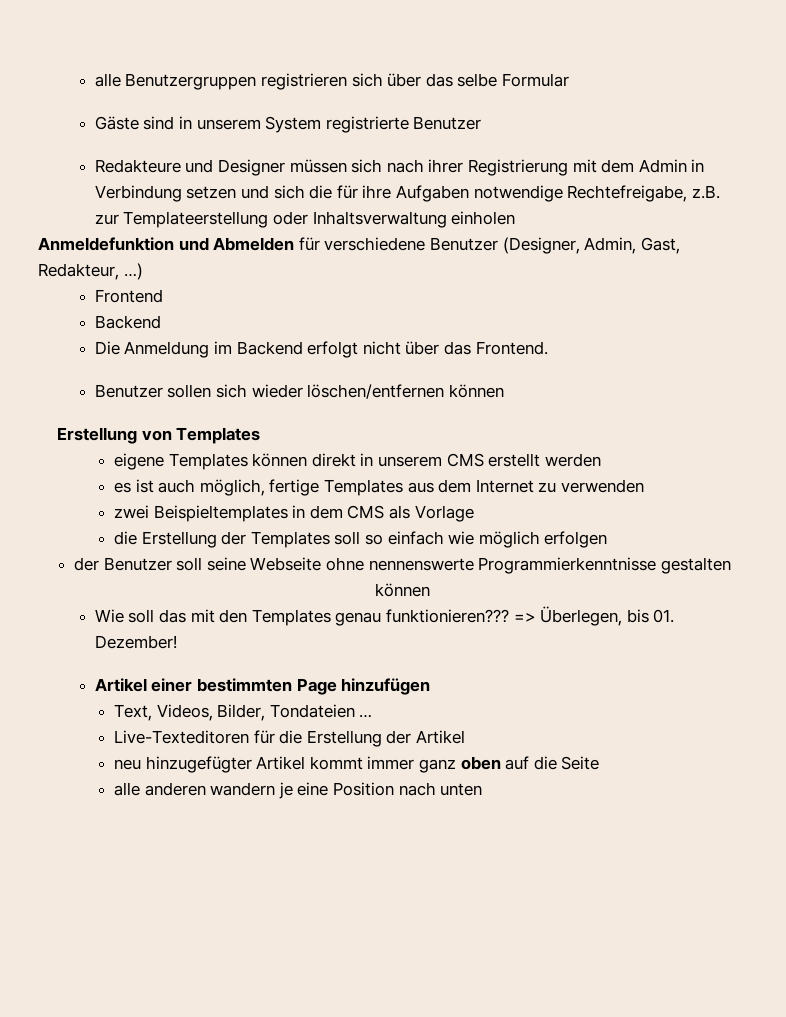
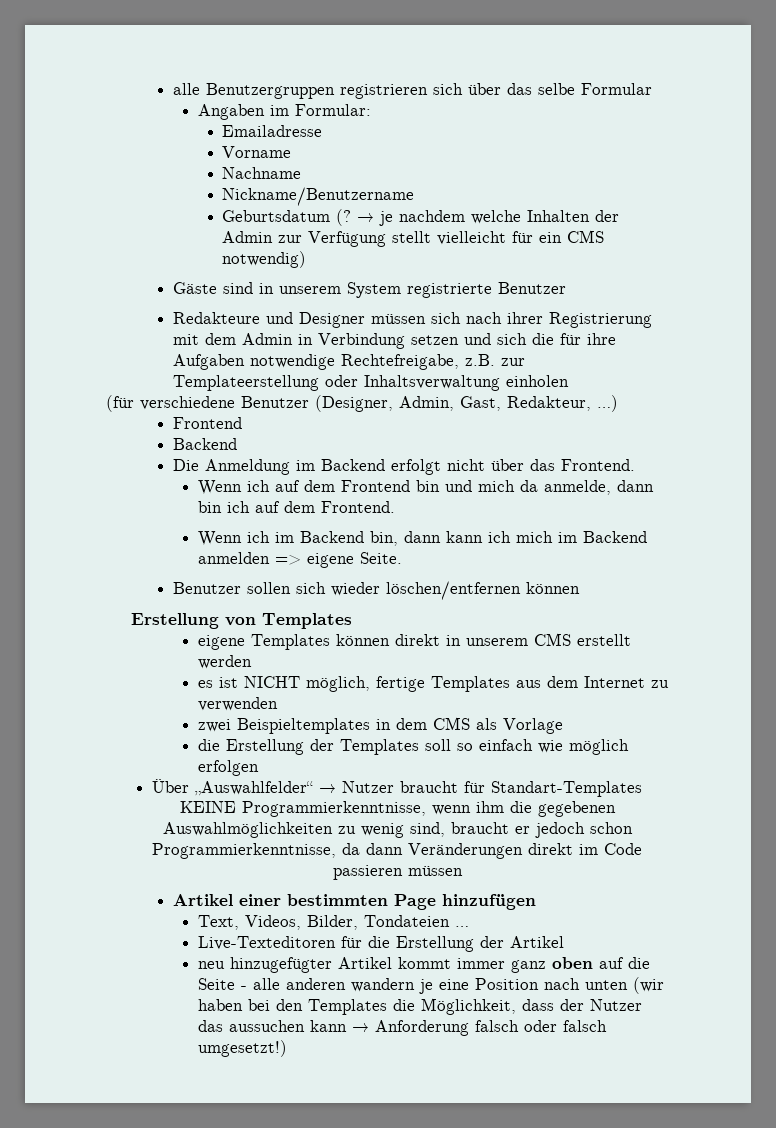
(570, 80) none -> [197,104,371,120] [222,125,323,137] [222,146,292,158] [222,167,302,179] [222,187,415,206] [222,209,620,226] [222,230,605,247] [222,251,307,268] // Angaben im Formular: // Emailadresse // Vorname // Nachname // Nickname/Benutzername // Geburtsdatum (? → je nachdem welche Inhalten der Admin zur Verfügung stellt vielleicht für ein CMS notwendig)
[38,237,320,251] Anmeldefunktion und Abmelden für -> [106,395,134,412] (für
(548, 348) none -> [197,480,654,495] [197,501,395,513] [197,531,647,546] [197,552,402,568] // Wenn ich auf dem Frontend bin und mich da anmelde, dann bin ich auf dem Frontend. // Wenn ich im Backend bin, dann kann ich mich im Backend anmelden => eigene Seite.
[158,479,196,493] auch -> [243,676,300,688] NICHT
[73,557,731,574] [374,583,430,597] [94,606,675,626] [94,635,177,649] der Benutzer soll seine Webseite ohne nennenswerte Programmierkenntnisse gestalten können // Wie soll das mit den Templates genau funktionieren??? => Überlegen, bis 01. Dezember! -> [152,779,643,797] [179,801,616,817] [162,822,633,838] [152,843,643,859] [332,865,463,880] Über „Auswahlfelder“ → Nutzer braucht für Standart-Templates KEINE Programmierkenntnisse, wenn ihm die gegebenen Auswahlmöglichkeiten zu wenig sind, braucht er jedoch schon Programmierkenntnisse, da dann Veränderungen direkt im Code passieren müssen
(600, 763) // -> [240,986,247,990] -
(483, 789) none -> [632,977,664,994] [197,998,642,1015] [197,1020,607,1036] [197,1040,287,1057] (wir haben bei den Templates die Möglichkeit, dass der Nutzer das aussuchen kann → Anforderung falsch oder falsch umgesetzt!)

